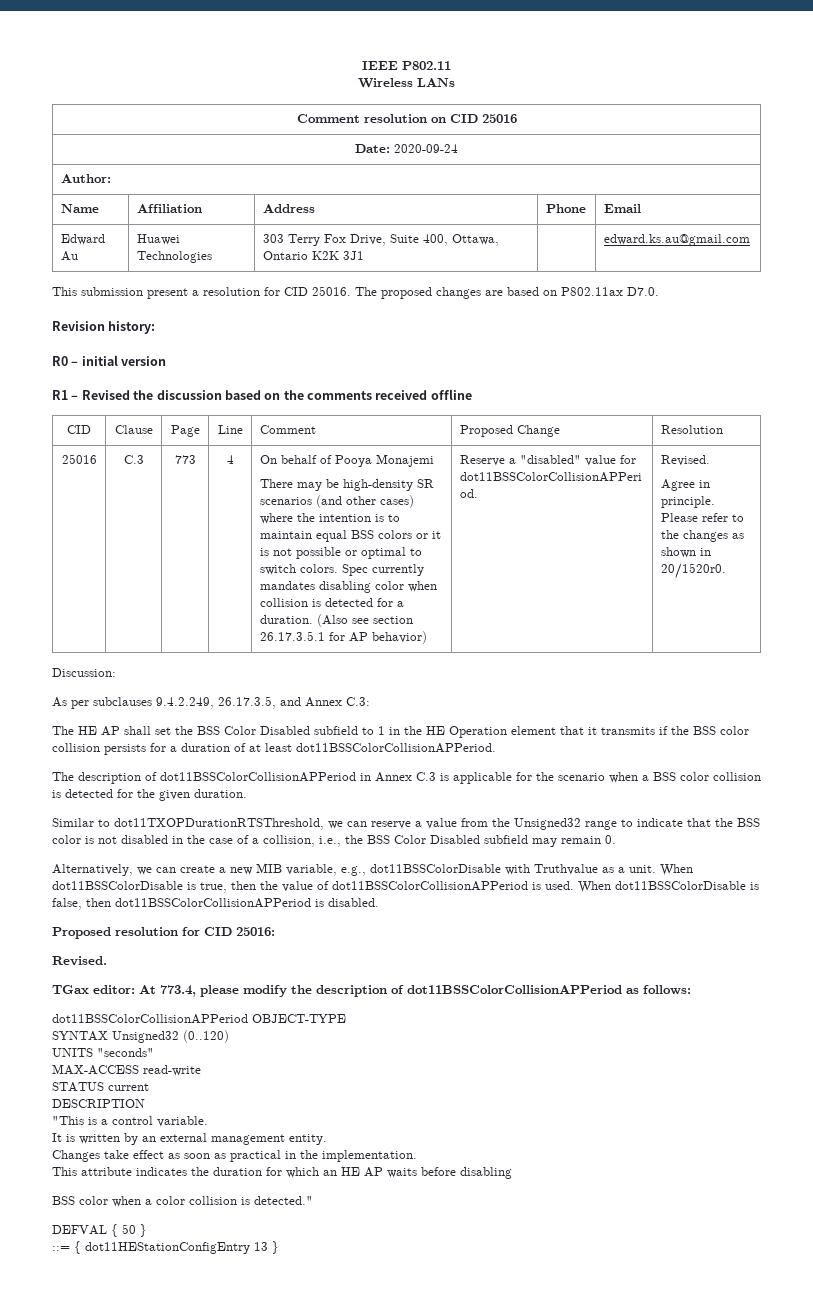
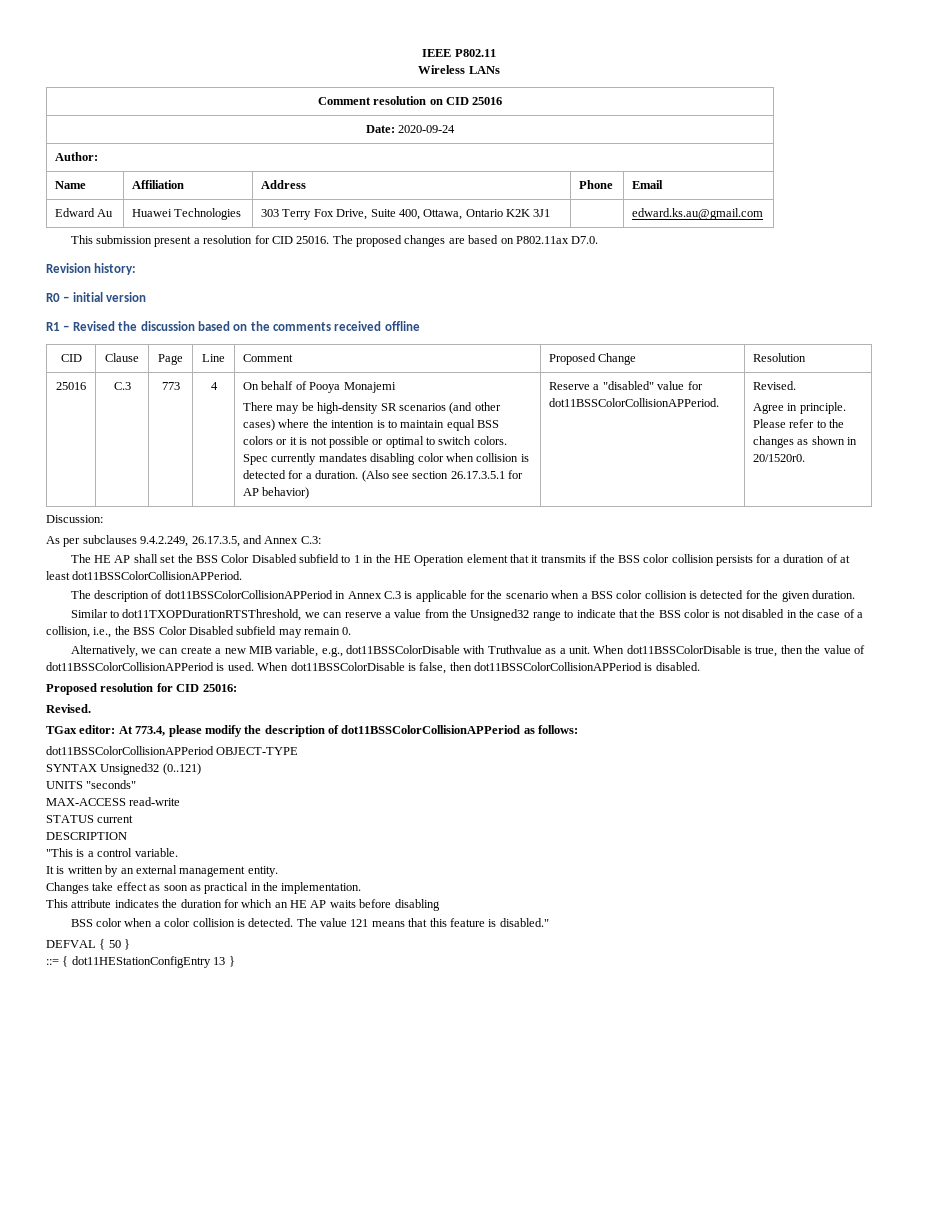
[183,1030,229,1043] (0..120) -> [162,763,201,775] (0..121)
[254,1196,313,1205] detected." -> [248,918,549,927] detected. The value 121 means that this feature is disabled."

